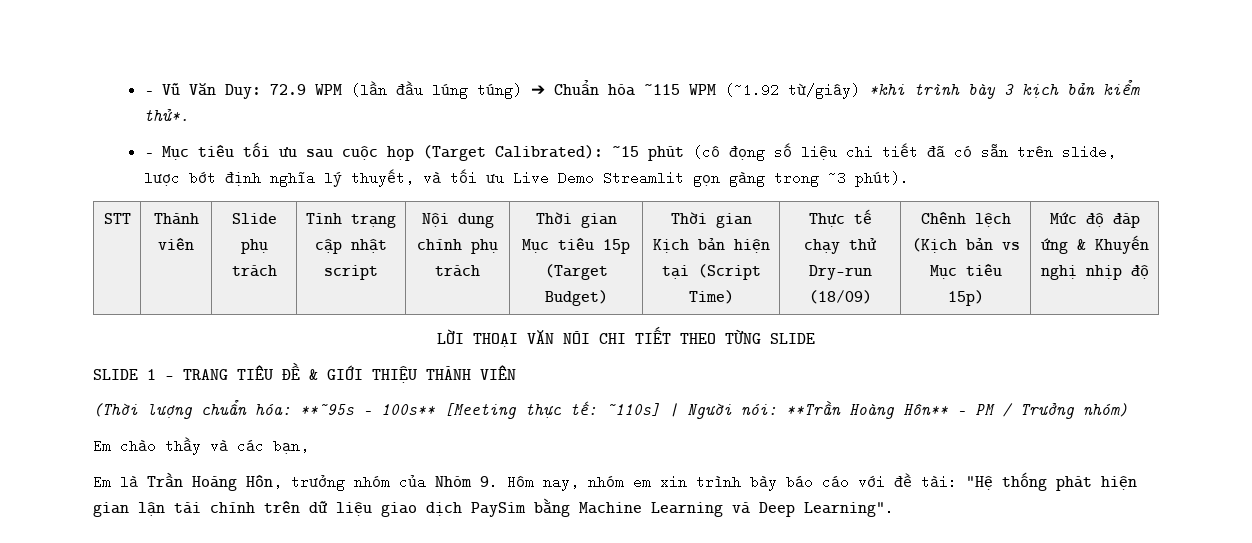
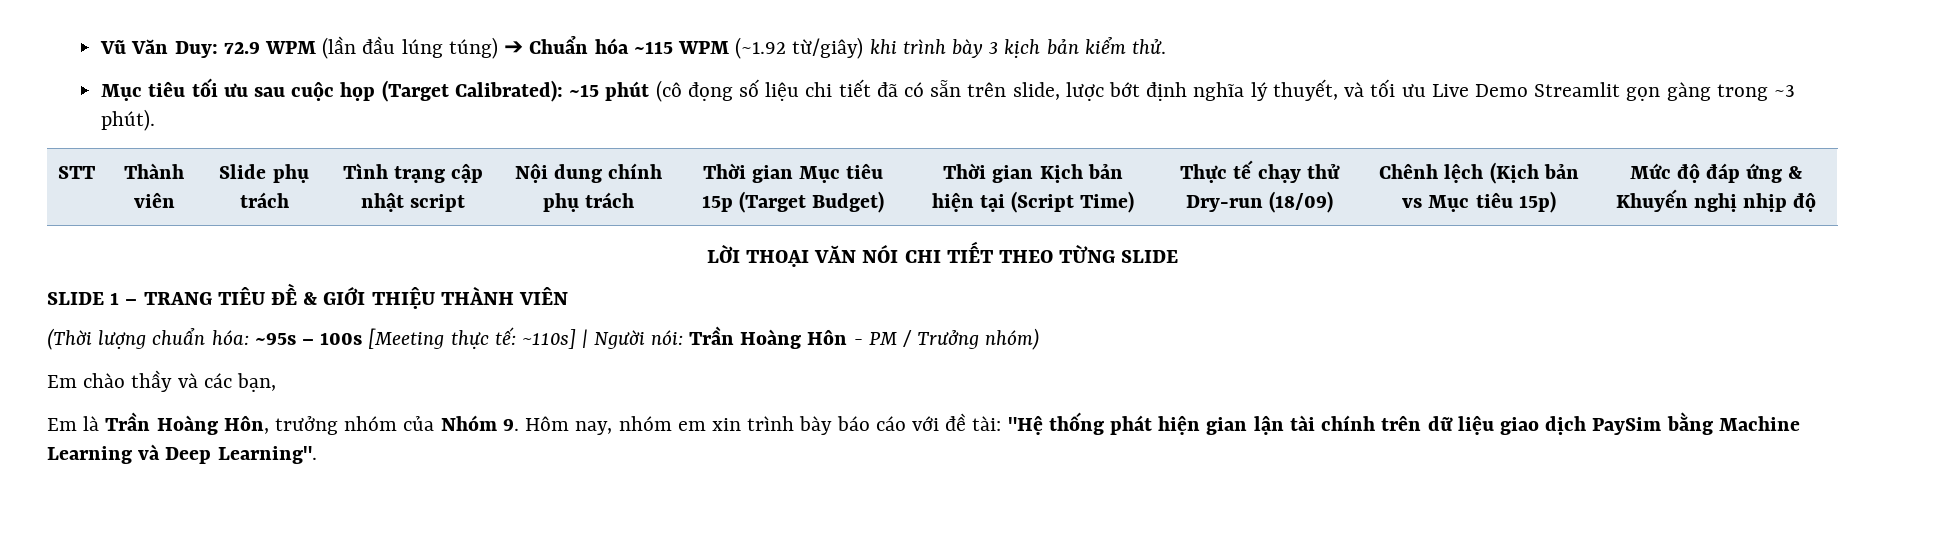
[144,91,154,95] - -> (100, 47) none
[869,84,906,95] *khi -> [869,39,897,54] khi
[144,109,190,121] [144,153,154,157] thử*. // - -> [1132,39,1167,54] thử. //
[300,404,435,415] **~95s – 100s** -> [254,332,363,345] ~95s – 100s
[786,401,948,419] **Trần Hoàng Hôn** -> [688,326,848,349] Trần Hoàng Hôn

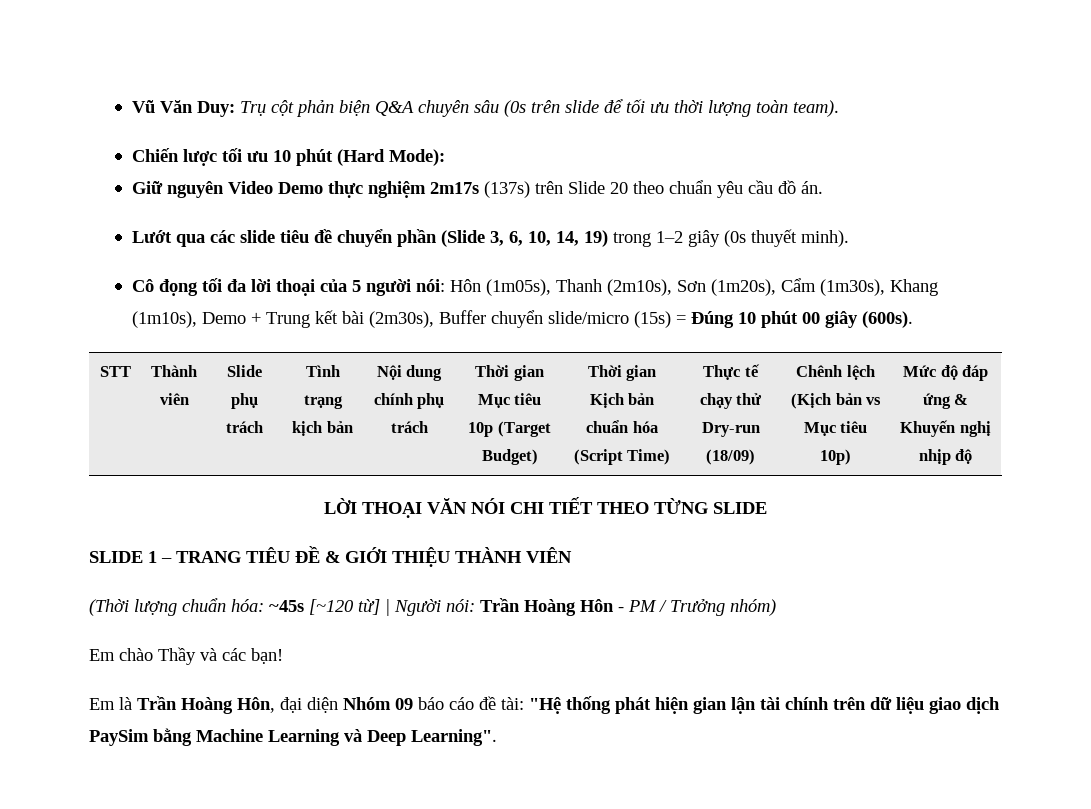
[223,35,1167,59] [101,78,1795,102] [101,109,156,131] 72.9 WPM (lần đầu lúng túng) ➔ Chuẩn hóa ~115 WPM (~1.92 từ/giây) khi trình bày 3 kịch bản kiểm thử. // Mục tiêu tối ưu sau cuộc họp (Target Calibrated): ~15 phút (cô đọng số liệu chi tiết đã có sẵn trên slide, lược bớt định nghĩa lý thuyết, và tối ưu Live Demo Streamlit gọn gàng trong ~3 phút). -> [239,99,839,117] [131,148,445,166] [131,180,823,198] [131,229,849,247] [131,278,938,296] [131,310,913,328] Trụ cột phản biện Q&A chuyên sâu (0s trên slide để tối ưu thời lượng toàn team). // Chiến lược tối ưu 10 phút (Hard Mode): // Giữ nguyên Video Demo thực nghiệm 2m17s (137s) trên Slide 20 theo chuẩn yêu cầu đồ án. // Lướt qua các slide tiêu đề chuyển phần (Slide 3, 6, 10, 14, 19) trong 1–2 giây (0s thuyết minh). // Cô đọng tối đa lời thoại của 5 người nói: Hôn (1m05s), Thanh (2m10s), Sơn (1m20s), Cẩm (1m30s), Khang (1m10s), Demo + Trung kết bài (2m30s), Buffer chuyển slide/micro (15s) = Đúng 10 phút 00 giây (600s).
[451,163,484,183] [360,192,466,212] cập nhật script -> [292,421,353,436] kịch bản
[701,195,733,212] 15p -> [468,422,494,437] 10p
[931,192,1005,212] hiện tại -> [586,420,658,433] chuẩn hóa
[1518,191,1556,213] 15p) -> [820,449,851,465] 10p)
[254,327,577,349] ~95s – 100s [Meeting thực tế: ~110s] -> [269,599,380,615] ~45s [~120 từ]
[131,370,173,392] thầy -> [158,647,196,665] Thầy
[237,373,277,392] bạn, -> [251,648,283,664] bạn!
[275,415,833,435] trưởng nhóm của Nhóm 9. Hôm nay, nhóm em xin trình bày -> [280,697,413,713] đại diện Nhóm 09
[911,416,939,431] với -> (474, 703) none

